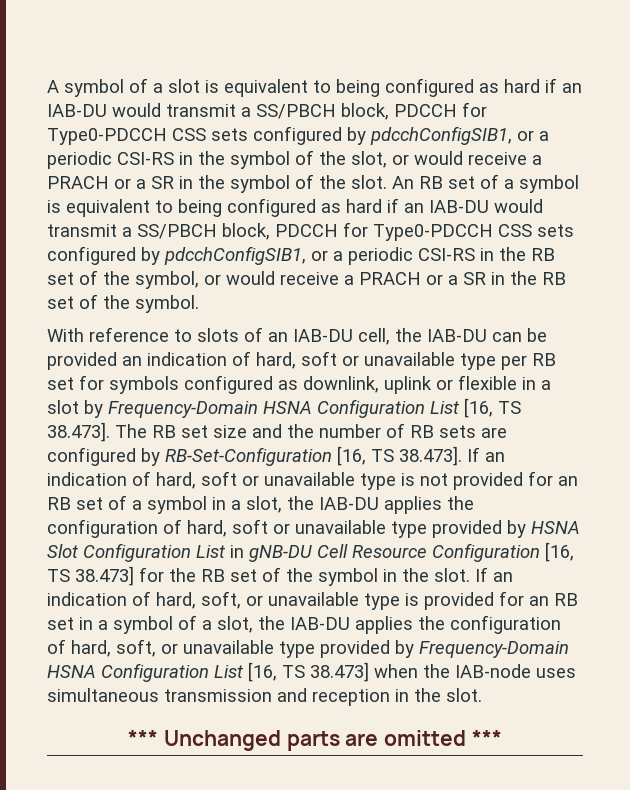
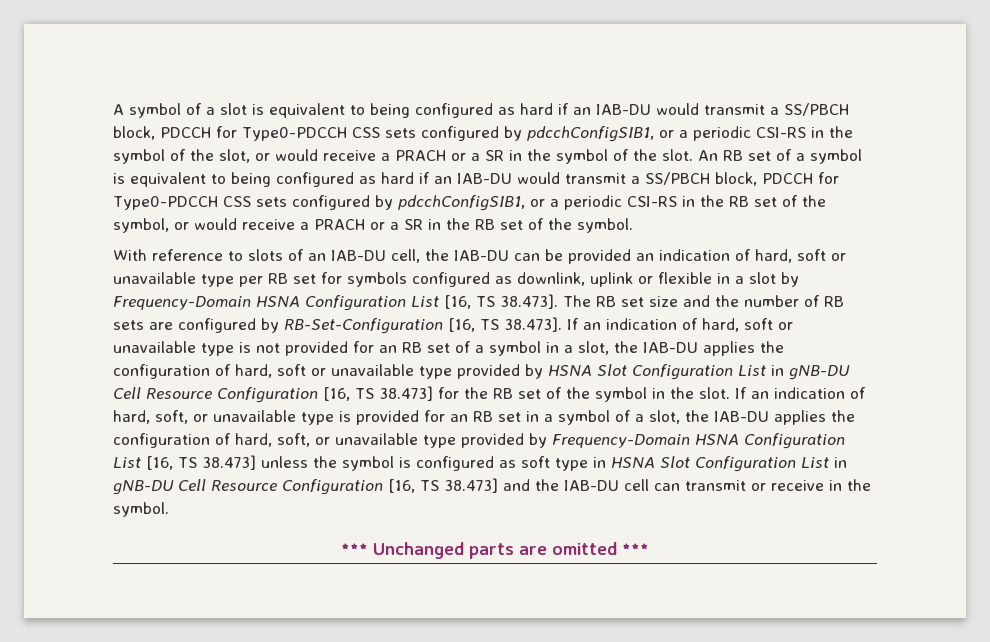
[374,664,576,678] [47,688,482,706] when the IAB-node uses simultaneous transmission and reception in the slot. -> [261,456,847,472] [113,478,871,495] [113,502,169,517] unless the symbol is configured as soft type in HSNA Slot Configuration List in gNB-DU Cell Resource Configuration [16, TS 38.473] and the IAB-DU cell can transmit or receive in the symbol.

